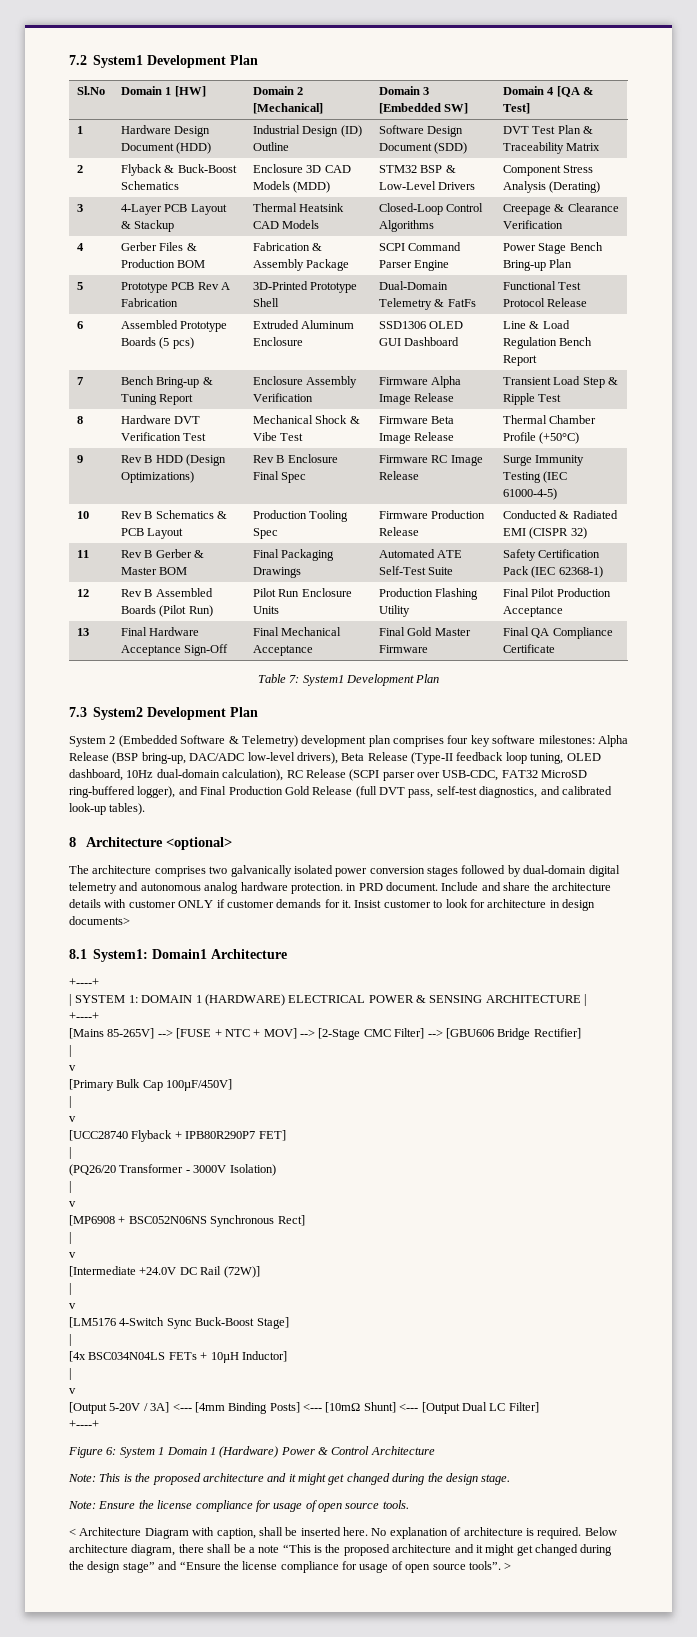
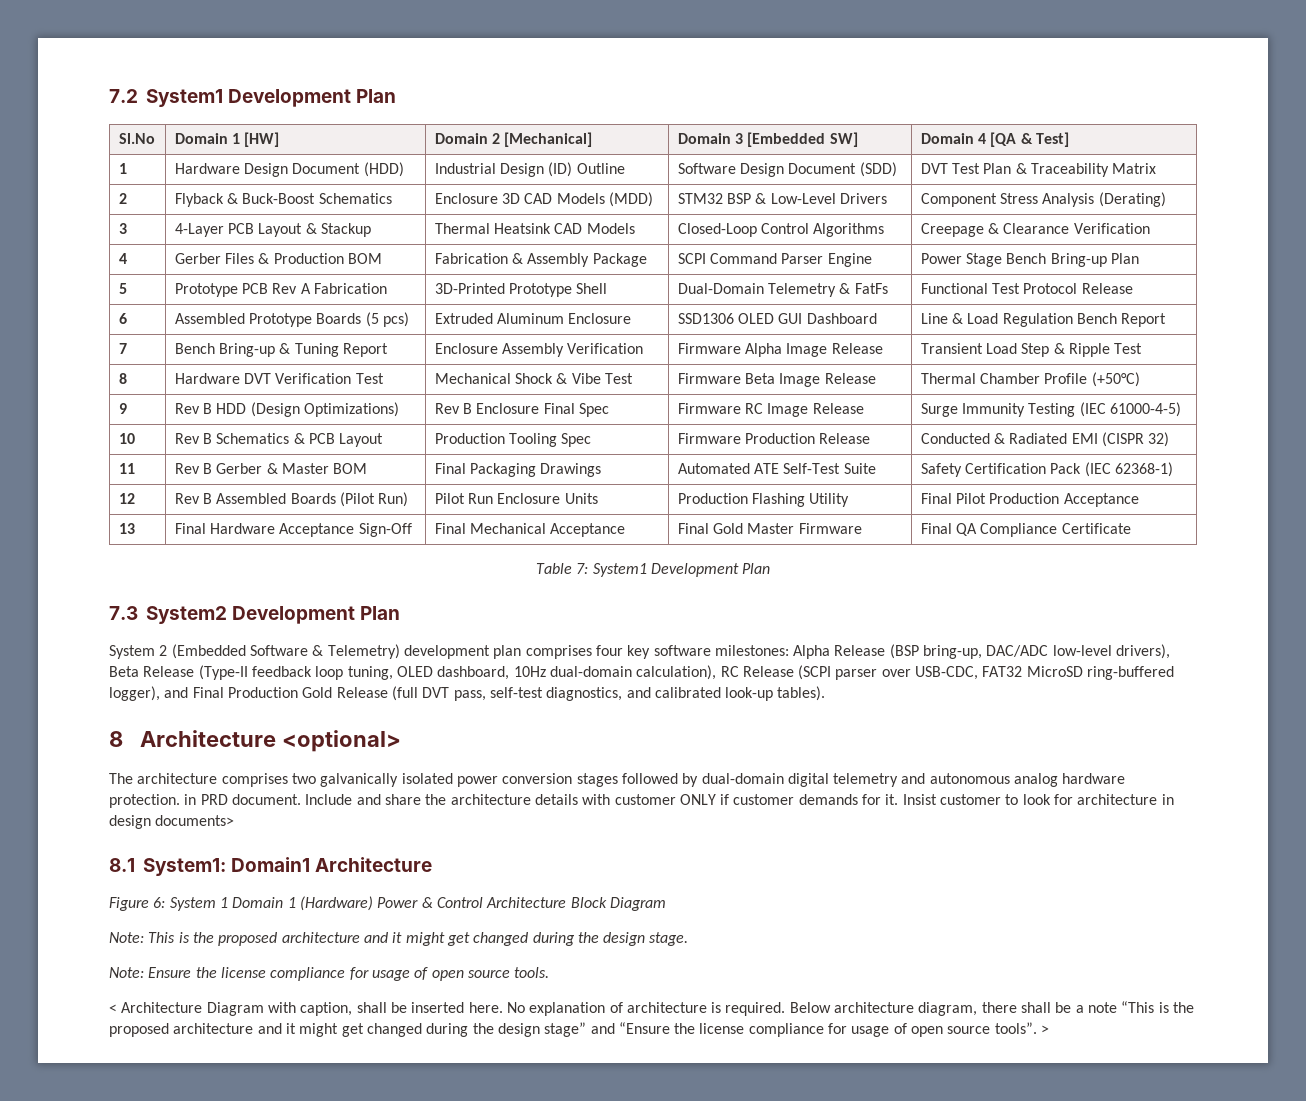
[69,978,99,986] [69,994,588,1006] [69,1012,99,1020] [69,1028,581,1040] [69,1045,72,1057] [69,1065,76,1071] [69,1079,233,1091] [69,1096,72,1108] [69,1116,76,1122] [69,1130,286,1142] [69,1147,72,1159] [69,1164,276,1176] [69,1181,72,1193] [69,1201,76,1207] [69,1215,305,1227] [69,1232,72,1244] [69,1252,76,1258] [69,1266,260,1278] [69,1283,72,1295] [69,1303,76,1309] [69,1317,289,1329] [69,1334,72,1346] [69,1351,287,1363] [69,1368,72,1380] [69,1388,76,1394] [69,1402,539,1414] [69,1420,99,1428] // +----+ // | SYSTEM 1: DOMAIN 1 (HARDWARE) ELECTRICAL POWER & SENSING ARCHITECTURE | // +----+ // [Mains 85-265V] --> [FUSE + NTC + MOV] --> [2-Stage CMC Filter] --> [GBU606 Bridge Rectifier] // | // v // [Primary Bulk Cap 100µF/450V] // | // v // [UCC28740 Flyback + IPB80R290P7 FET] // | // (PQ26/20 Transformer - 3000V Isolation) // | // v // [MP6908 + BSC052N06NS Synchronous Rect] // | // v // [Intermediate +24.0V DC Rail (72W)] // | // v // [LM5176 4-Switch Sync Buck-Boost Stage] // | // [4x BSC034N04LS FETs + 10µH Inductor] // | // v // [Output 5-20V / 3A] <--- [4mm Binding Posts] <--- [10mΩ Shunt] <--- [Output Dual LC Filter] // +----+ -> (433, 864) none
(435, 1450) none -> [570,897,666,911] Block Diagram

